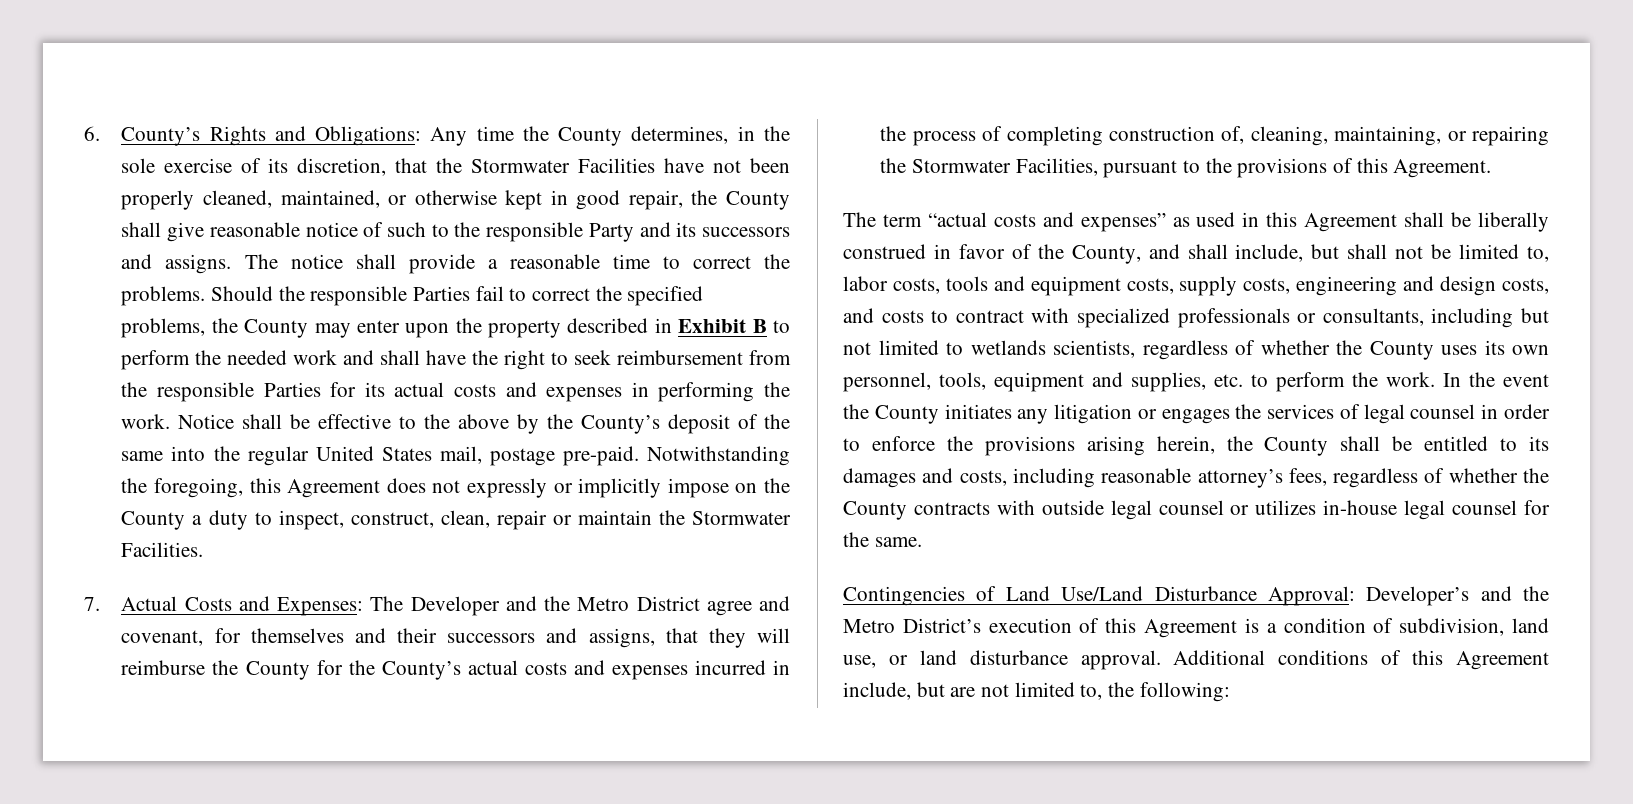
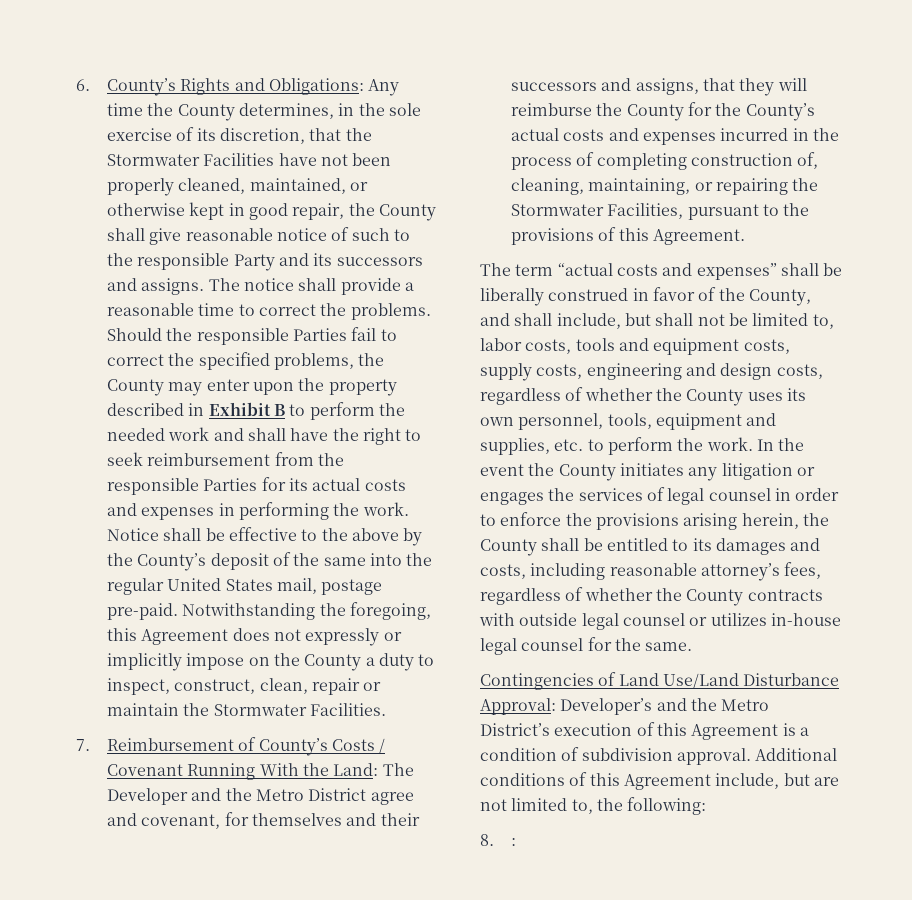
[121,596,364,616] Actual Costs and Expenses: -> [106,737,386,756] [106,763,379,780] Reimbursement of County’s Costs / Covenant Running With the Land:
[1172,212,1398,232] as used in this Agreement -> (777, 271) none
[843,308,1549,328] [843,340,1135,358] and costs to contract with specialized professionals or consultants, including but not limited to wetlands scientists, -> (823, 371) none
[1399,618,1549,636] [843,650,1068,668] subdivision, land use, or land disturbance -> [581,748,673,761] subdivision
(1230, 692) none -> [480,834,516,846] // 8. :

